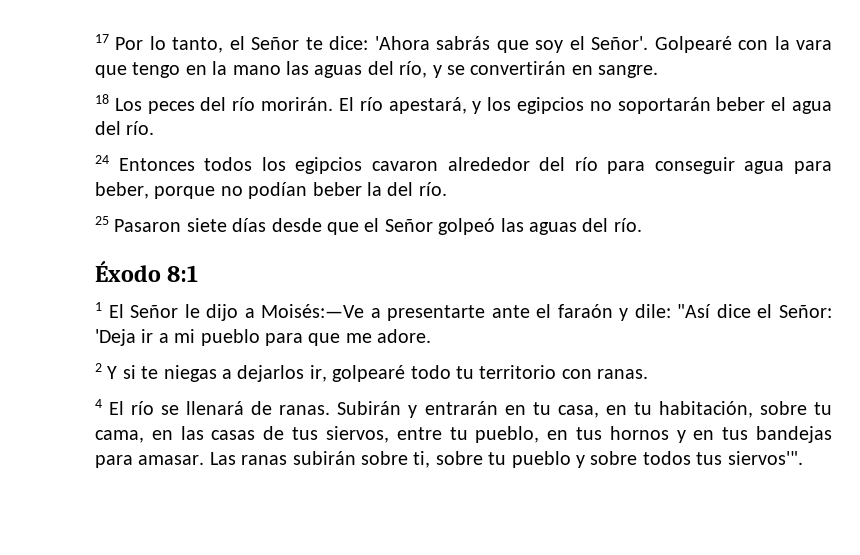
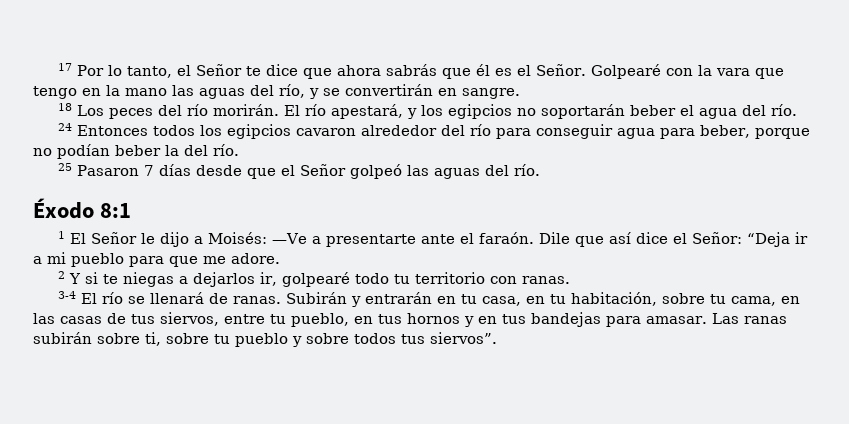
[329,36,649,53] dice: 'Ahora sabrás que soy el Señor'. -> [265,64,586,79] dice que ahora sabrás que él es el Señor.
[186,218,227,232] siete -> [143,165,154,176] 7
[261,304,365,318] Moisés:—Ve -> [207,232,307,244] Moisés: —Ve
[557,304,712,321] faraón y dile: "Así -> [478,232,631,247] faraón. Dile que así
[95,329,136,346] 'Deja -> [746,232,790,247] “Deja
[95,399,102,408] 4 -> [57,291,76,299] 3-4
[727,451,803,465] siervos'". -> [430,332,497,344] siervos”.

